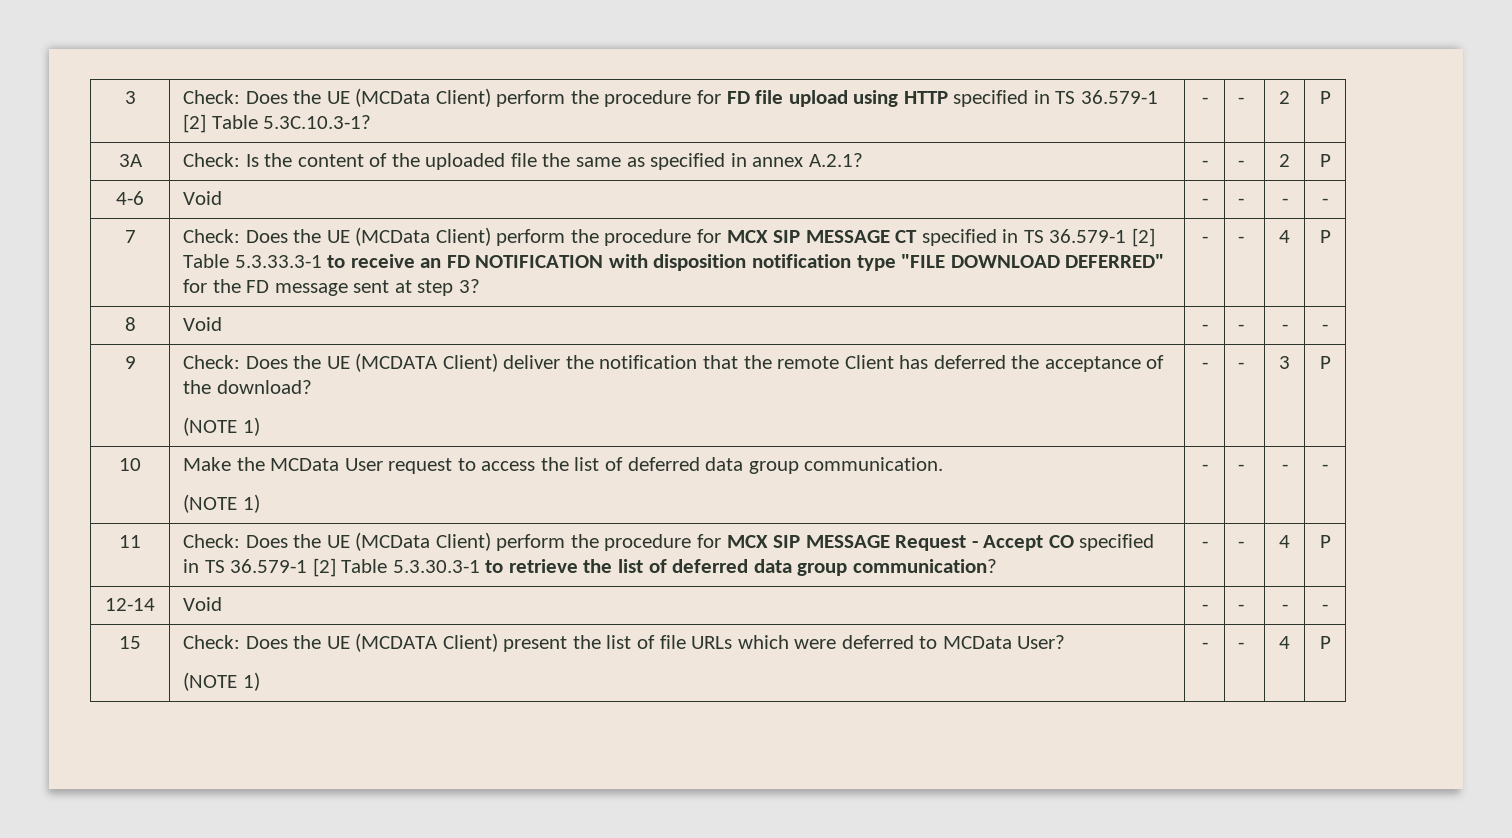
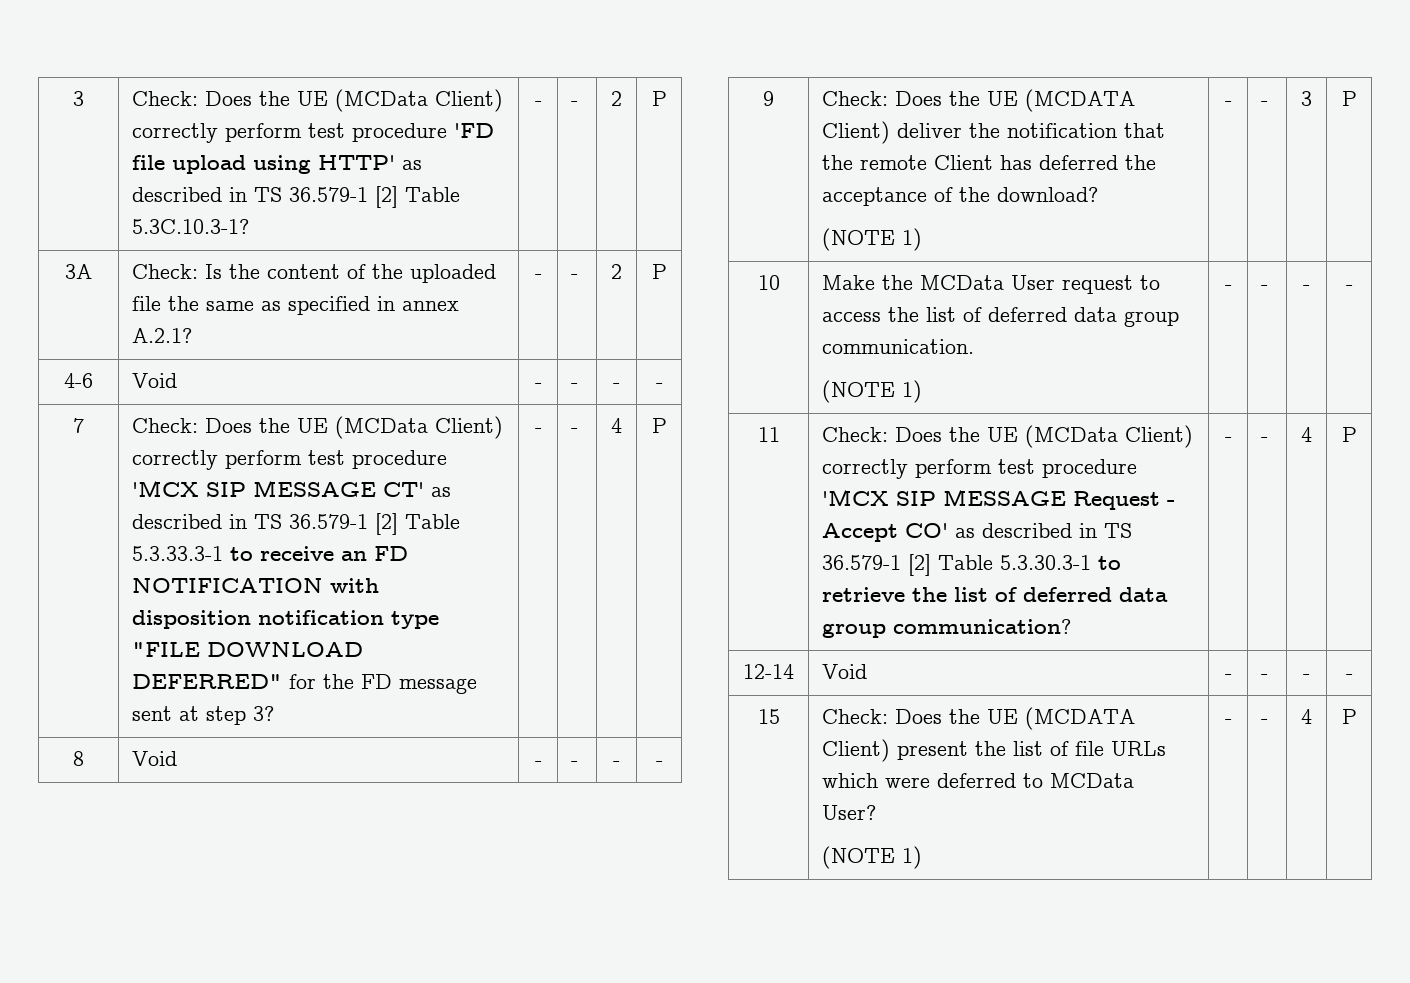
[496,90,1029,107] perform the procedure for FD file upload using HTTP specified -> [132,123,495,143] [132,155,423,174] [132,187,223,202] correctly perform test procedure 'FD file upload using HTTP' as described
[496,229,997,246] perform the procedure for MCX SIP MESSAGE CT specified -> [132,450,448,470] [132,480,452,497] [132,514,223,529] correctly perform test procedure 'MCX SIP MESSAGE CT' as described
[496,534,768,551] perform the procedure for MCX -> [822,459,1138,479] [822,489,890,506] correctly perform test procedure 'MCX
[1048,534,1155,551] CO specified -> [905,523,1073,538] CO' as described

